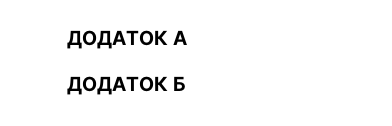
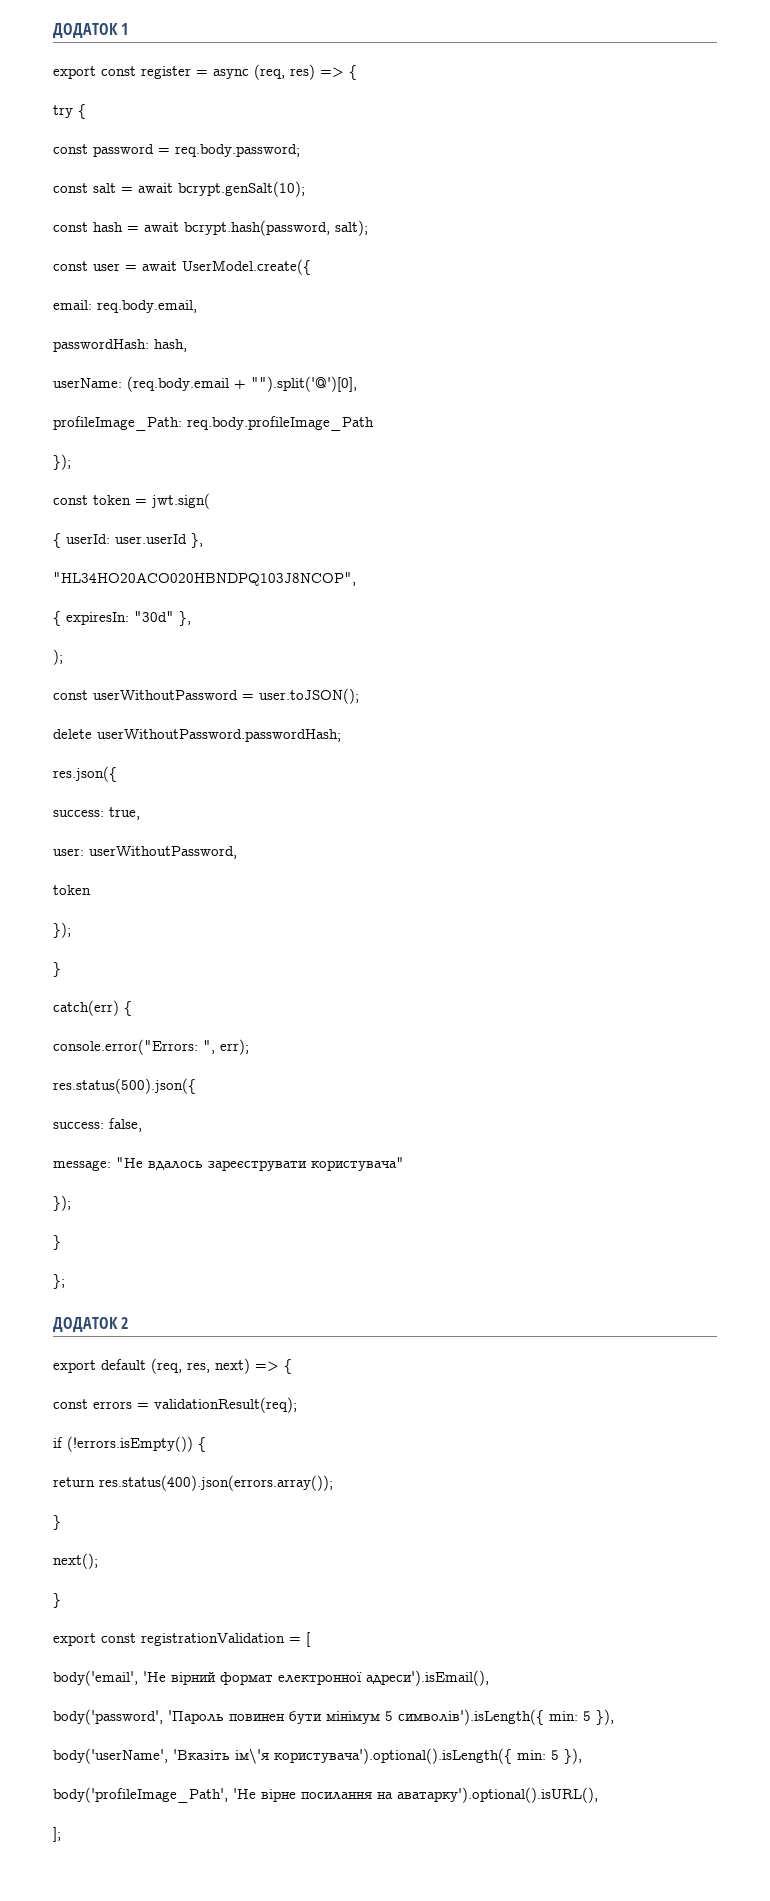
[67,30,188,49] [67,76,187,95] ДОДАТОК А // ДОДАТОК Б -> [53,23,129,38] [53,64,357,80] [53,104,86,119] [53,144,300,157] [53,181,305,197] [53,220,368,236] [53,259,311,275] [53,300,197,313] [53,339,187,352] [53,376,357,392] [53,416,374,431] [53,454,71,470] [53,493,210,509] [53,533,203,548] [53,572,356,586] [53,611,191,626] [53,649,63,665] [53,688,359,704] [53,729,341,742] [53,766,117,782] [53,807,140,820] [53,846,237,859] [53,885,91,895] [53,922,71,938] [53,962,61,977] [53,1000,132,1016] [53,1039,249,1055] [53,1078,196,1094] [53,1118,142,1132] [53,1157,404,1171] [53,1195,71,1211] [53,1235,61,1250] [53,1274,65,1289] [53,1317,129,1332] [53,1358,292,1374] [53,1397,297,1413] [53,1436,206,1452] [53,1475,333,1491] [53,1515,61,1530] [53,1553,98,1569] [53,1593,61,1608] [53,1632,310,1647] [53,1670,489,1686] [53,1709,614,1725] [53,1748,582,1764] [53,1787,598,1803] [53,1827,61,1842] ДОДАТОК 1 // export const register = async (req, res) => { // try { // const password = req.body.password; // const salt = await bcrypt.genSalt(10); // const hash = await bcrypt.hash(password, salt); // const user = await UserModel.create({ // email: req.body.email, // passwordHash: hash, // userName: (req.body.email + "").split('@')[0], // profileImage_Path: req.body.profileImage_Path // }); // const token = jwt.sign( // { userId: user.userId }, // "HL34HO20ACO020HBNDPQ103J8NCOP", // { expiresIn: "30d" }, // ); // const userWithoutPassword = user.toJSON(); // delete userWithoutPassword.passwordHash; // res.json({ // success: true, // user: userWithoutPassword, // token // }); // } // catch(err) { // console.error("Errors: ", err); // res.status(500).json({ // success: false, // message: "Не вдалось зареєструвати користувача" // }); // } // }; // ДОДАТОК 2 // export default (req, res, next) => { // const errors = validationResult(req); // if (!errors.isEmpty()) { // return res.status(400).json(errors.array()); // } // next(); // } // export const registrationValidation = [ // body('email', 'Не вірний формат електронної адреси').isEmail(), // body('password', 'Пароль повинен бути мінімум 5 символів').isLength({ min: 5 }), // body('userName', 'Вказіть ім\'я користувача').optional().isLength({ min: 5 }), // body('profileImage_Path', 'Не вірне посилання на аватарку').optional().isURL(), // ];

